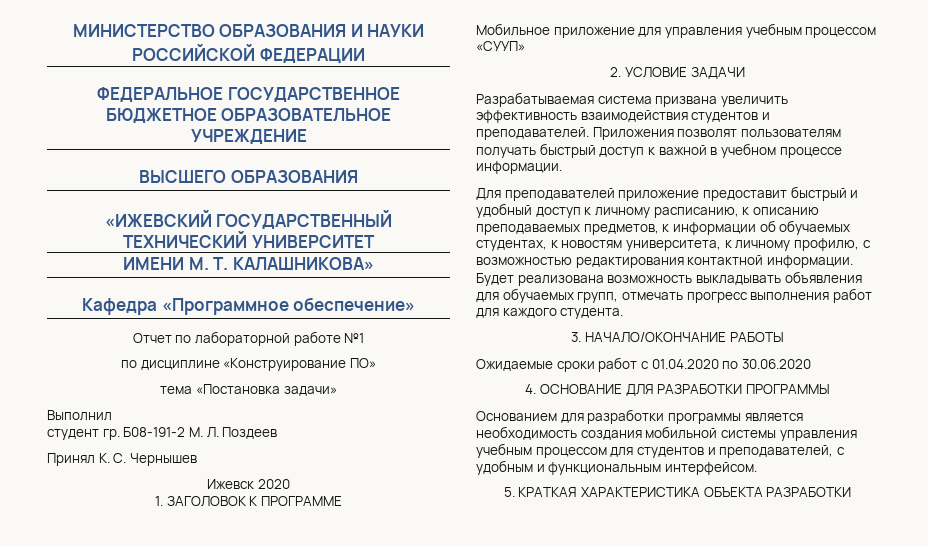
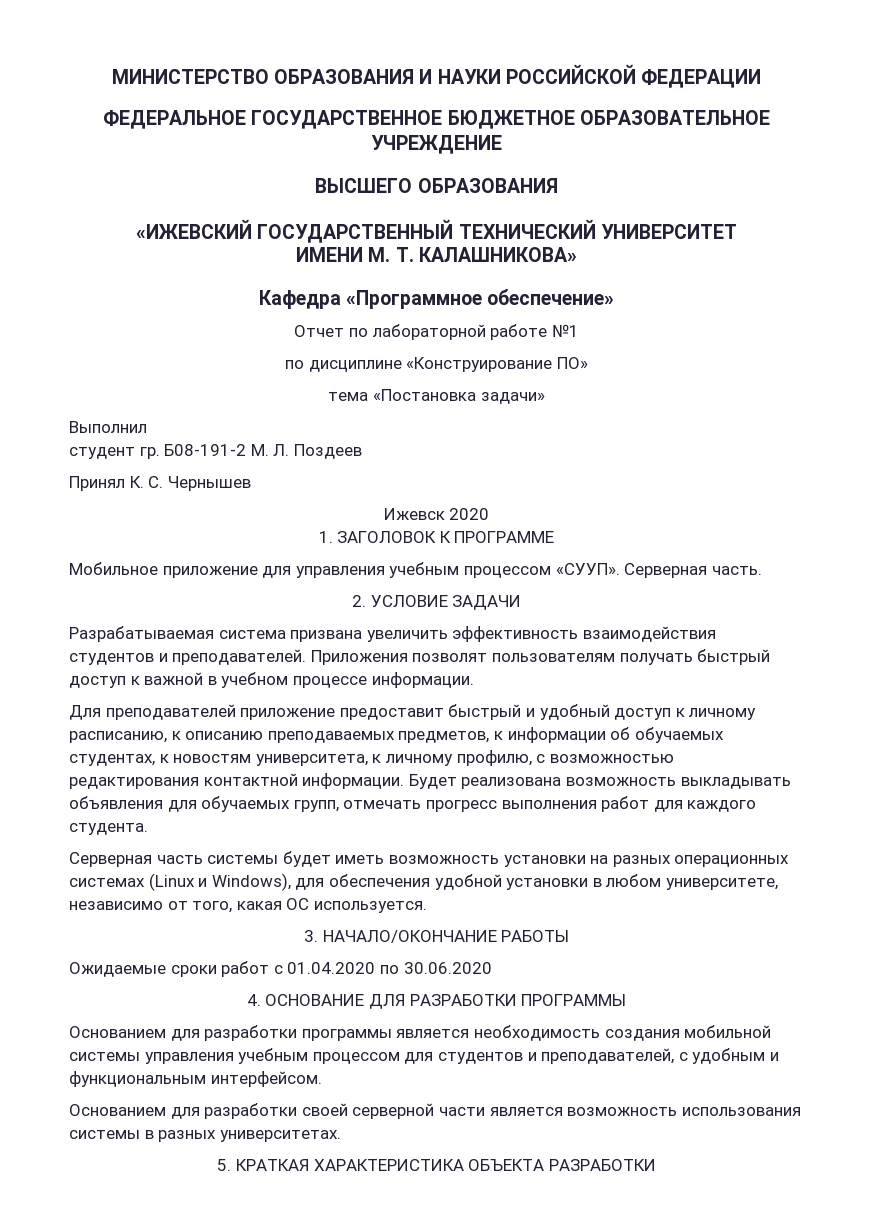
[476,41,525,51] «CУУП» -> [555,563,762,578] «CУУП». Серверная часть.
(624, 313) none -> [69,851,790,867] [69,873,778,891] [69,898,427,913] // Серверная часть системы будет иметь возможность установки на разных операционных системах (Linux и Windows), для обеспечения удобной установки в любом университете, независимо от того, какая ОС используется.
(757, 468) none -> [69,1103,801,1119] [69,1130,341,1142] // Основанием для разработки своей серверной части является возможность использования системы в разных университетах.

